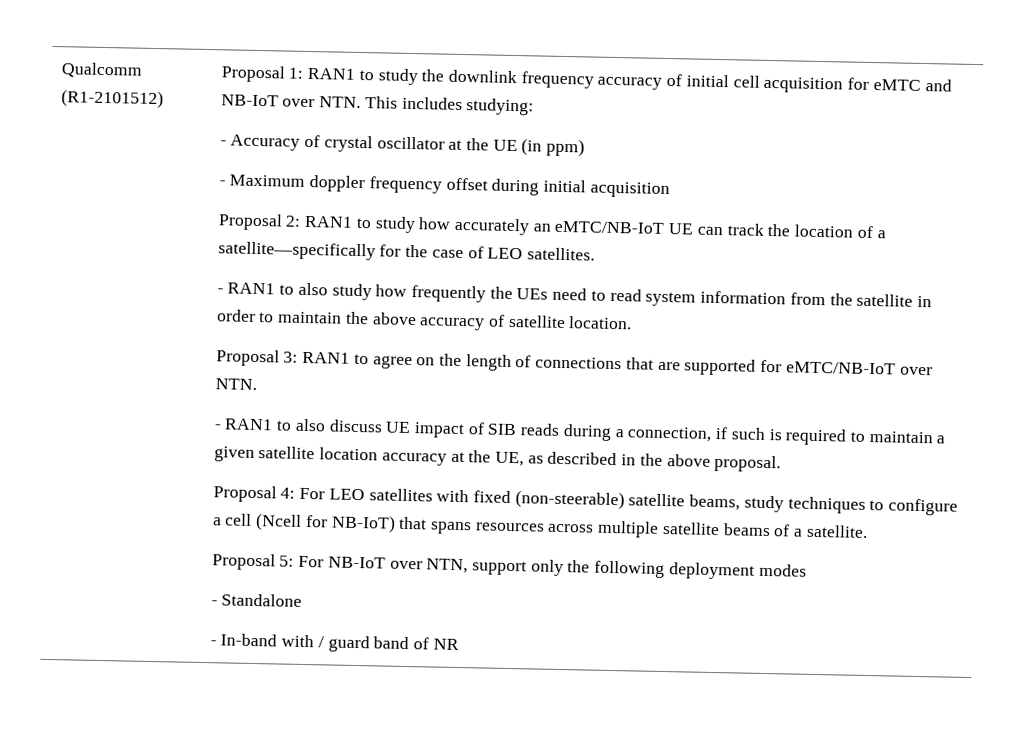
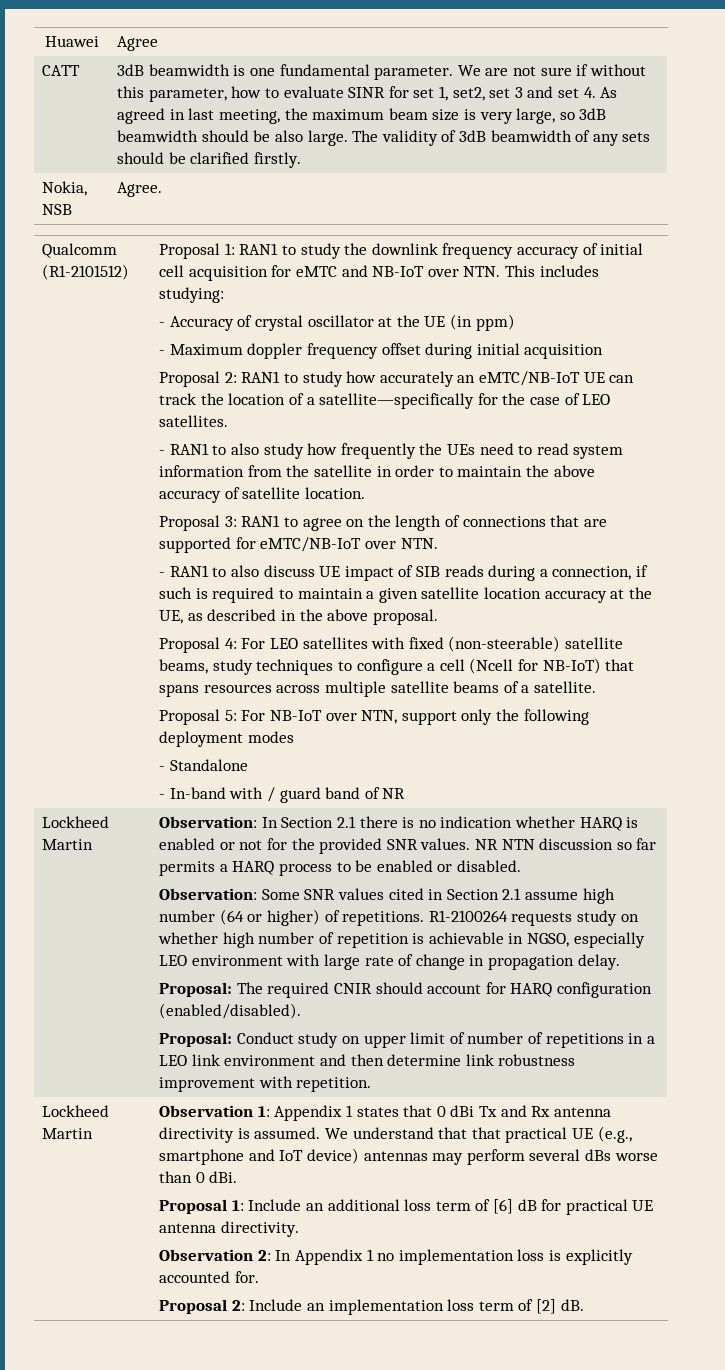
(60, 70) none -> [45,36,99,47] [117,36,159,51] [42,65,81,76] [117,64,646,80] [117,86,618,102] [117,108,607,124] [117,130,651,146] [117,152,302,168] [42,181,88,196] [42,204,73,215] [117,182,163,197] Huawei | Agree // CATT | 3dB beamwidth is one fundamental parameter. We are not sure if without this parameter, how to evaluate SINR for set 1, set2, set 3 and set 4. As agreed in last meeting, the maximum beam size is very large, so 3dB beamwidth should be also large. The validity of 3dB beamwidth of any sets should be clarified firstly. // Nokia, NSB | Agree. //
(459, 644) none -> [42,816,110,828] [42,839,94,850] [159,816,639,831] [159,838,657,854] [159,860,521,876] [159,888,615,904] [159,909,639,926] [158,932,645,948] [159,954,620,970] [159,982,652,998] [159,1003,302,1019] [159,1032,655,1048] [159,1054,576,1066] [159,1076,372,1092] [42,1105,110,1117] [42,1128,94,1139] [159,1105,611,1121] [159,1126,632,1143] [159,1148,658,1165] [159,1171,238,1183] [159,1199,654,1215] [159,1221,299,1237] [159,1249,633,1265] [159,1271,259,1283] [159,1299,584,1315] // Lockheed Martin | Observation: In Section 2.1 there is no indication whether HARQ is enabled or not for the provided SNR values. NR NTN discussion so far permits a HARQ process to be enabled or disabled. // Observation: Some SNR values cited in Section 2.1 assume high number (64 or higher) of repetitions. R1-2100264 requests study on whether high number of repetition is achievable in NGSO, especially LEO environment with large rate of change in propagation delay. // Proposal: The required CNIR should account for HARQ configuration (enabled/disabled). // Proposal: Conduct study on upper limit of number of repetitions in a LEO link environment and then determine link robustness improvement with repetition. // Lockheed Martin | Observation 1: Appendix 1 states that 0 dBi Tx and Rx antenna directivity is assumed. We understand that that practical UE (e.g., smartphone and IoT device) antennas may perform several dBs worse than 0 dBi. // Proposal 1: Include an additional loss term of [6] dB for practical UE antenna directivity. // Observation 2: In Appendix 1 no implementation loss is explicitly accounted for. // Proposal 2: Include an implementation loss term of [2] dB.

